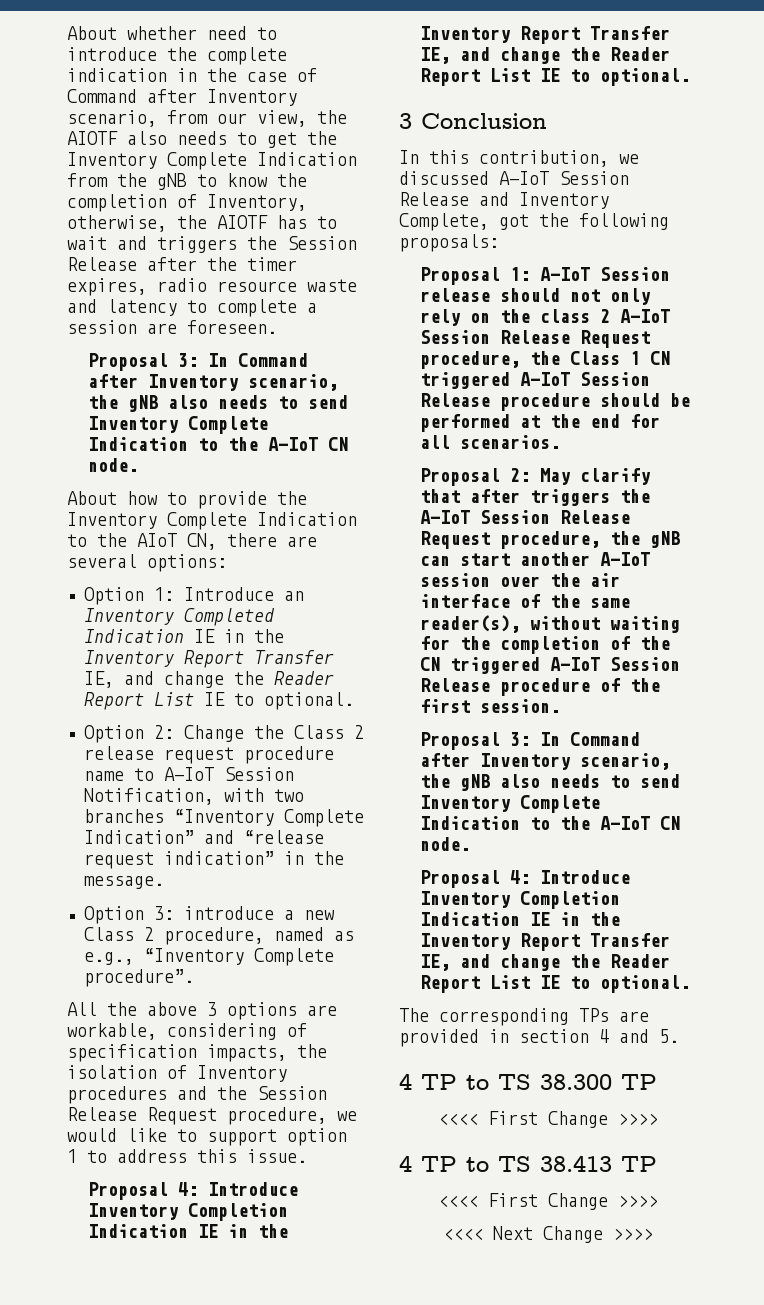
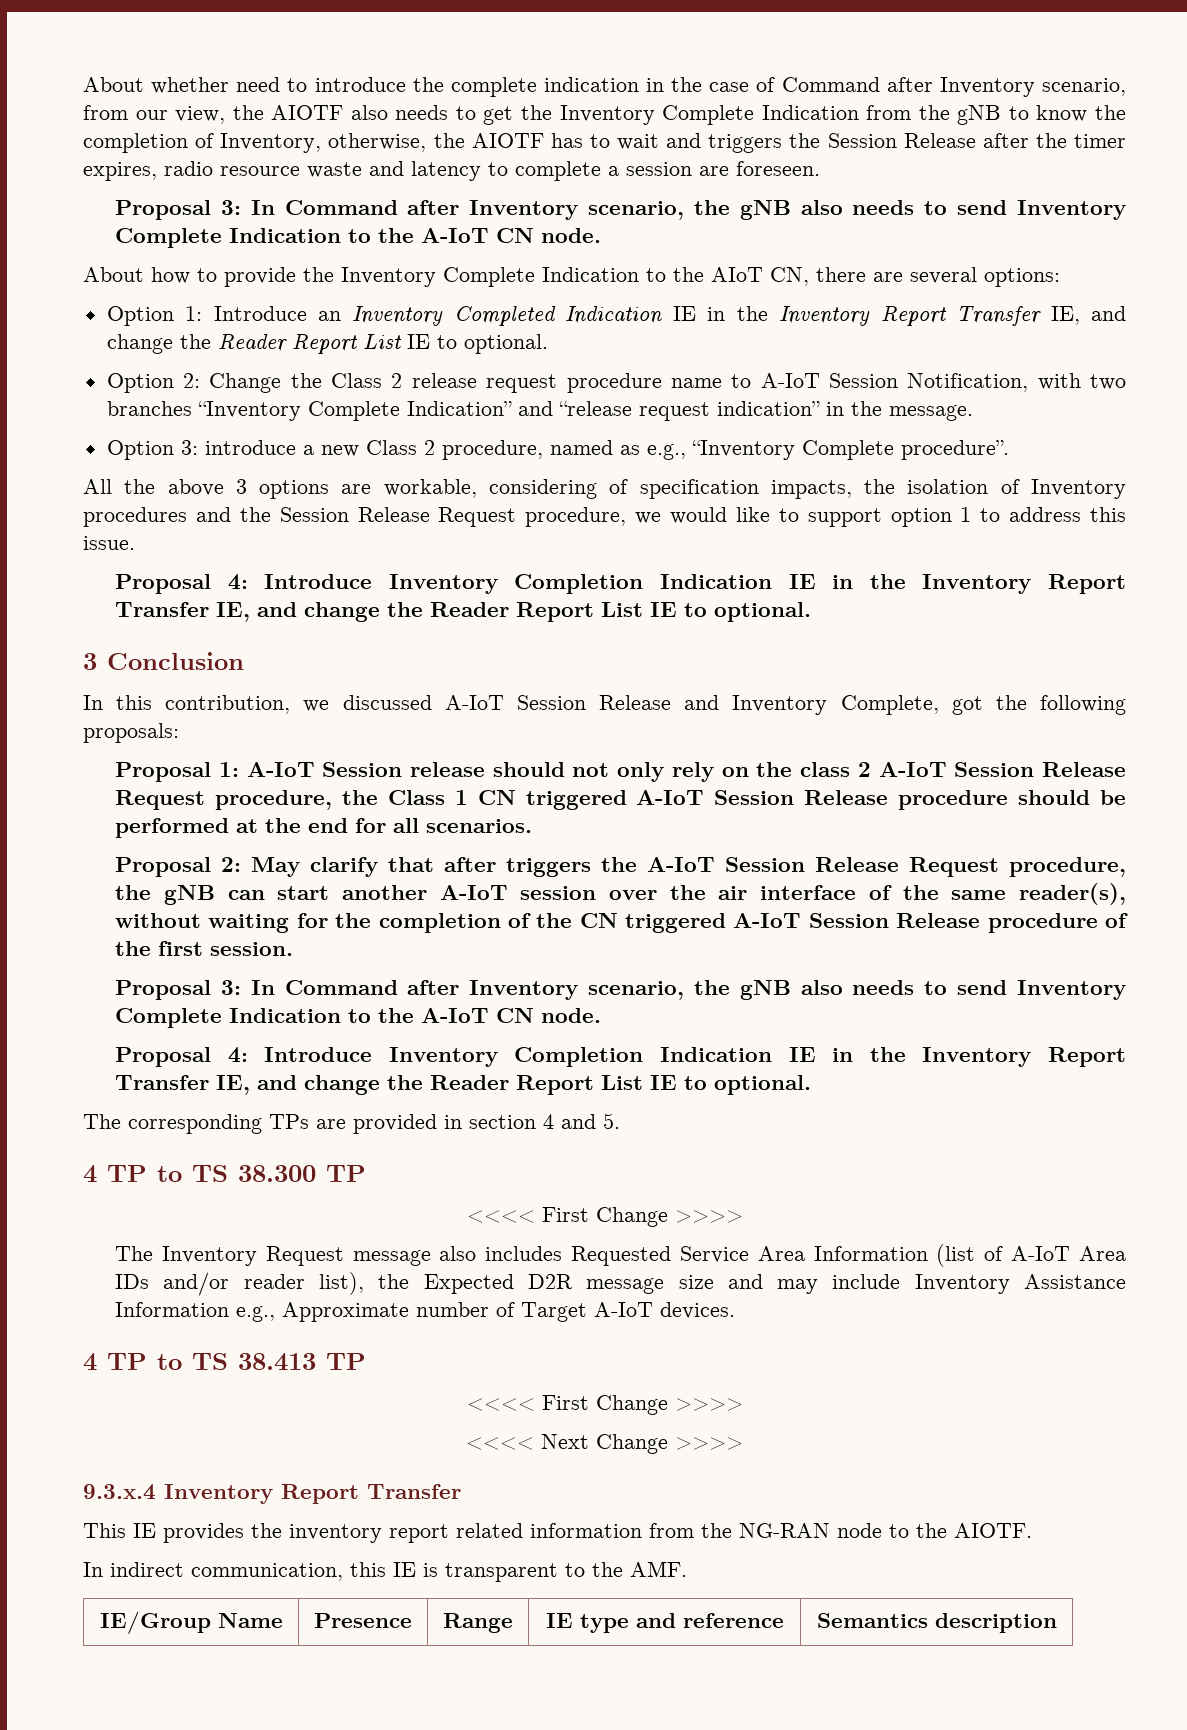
(658, 1119) none -> [115,1244,1127,1267] [115,1272,1127,1296] [115,1302,736,1322] // The Inventory Request message also includes Requested Service Area Information (list of A-IoT Area IDs and/or reader list), the Expected D2R message size and may include Inventory Assistance Information e.g., Approximate number of Target A-IoT devices.
(653, 1234) none -> [83,1484,461,1504] [83,1523,1032,1543] [83,1561,687,1582] [99,1611,283,1634] [314,1613,412,1628] [443,1613,513,1633] [545,1613,784,1633] [816,1613,1057,1633] // 9.3.x.4 Inventory Report Transfer // This IE provides the inventory report related information from the NG-RAN node to the AIOTF. // In indirect communication, this IE is transparent to the AMF. // IE/Group Name | Presence | Range | IE type and reference | Semantics description

